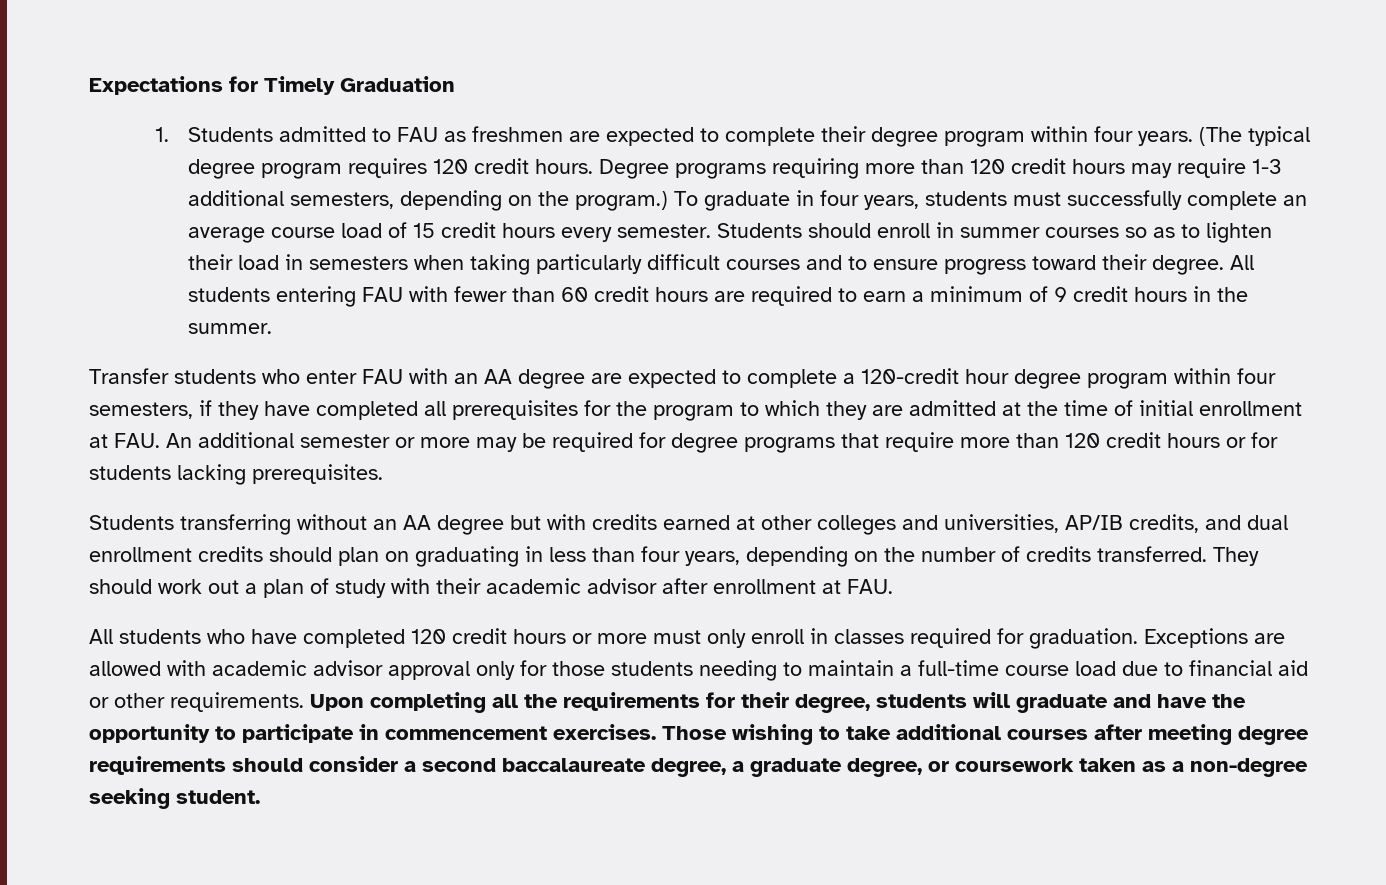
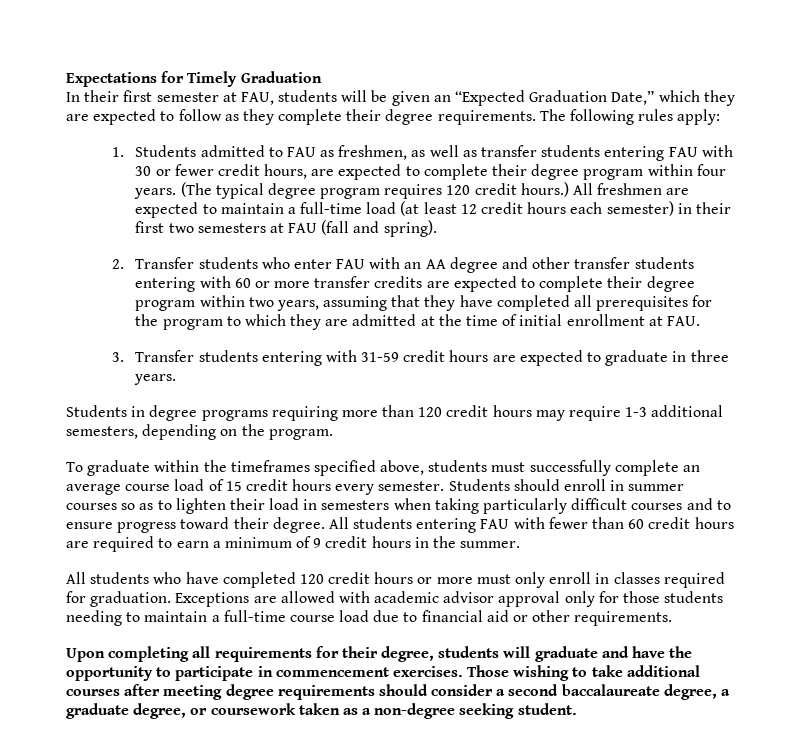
(455, 84) none -> [66,90,735,106] [66,109,721,125] // In their first semester at FAU, students will be given an “Expected Graduation Date,” which they are expected to follow as they complete their degree requirements. The following rules apply:
[471,126,563,142] freshmen -> [338,145,733,161] [135,164,308,179] freshmen, as well as transfer students entering FAU with 30 or fewer credit hours,
[534,159,669,179] hours. Degree -> [520,182,690,197] [135,201,731,218] [135,220,437,237] [112,257,694,273] [135,276,695,292] [135,295,713,311] [135,314,700,330] [112,350,729,366] [134,374,177,385] [66,405,198,421] hours.) All freshmen are expected to maintain a full-time load (at least 12 credit hours each semester) in their first two semesters at FAU (fall and spring). // 2. Transfer students who enter FAU with an AA degree and other transfer students entering with 60 or more transfer credits are expected to complete their degree program within two years, assuming that they have completed all prerequisites for the program to which they are admitted at the time of initial enrollment at FAU. // 3. Transfer students entering with 31-59 credit hours are expected to graduate in three years. // Students in degree
[574,191,668,211] program.) -> [268,429,333,440] program. //
[795,190,919,210] in four years, -> [154,460,425,476] within the timeframes specified above,
[89,368,1276,389] [89,400,1302,421] [89,432,1278,453] [89,464,383,485] [89,514,1288,535] [89,546,1259,567] [89,578,893,598] // Transfer students who enter FAU with an AA degree are expected to complete a 120-credit hour degree program within four semesters, if they have completed all prerequisites for the program to which they are admitted at the time of initial enrollment at FAU. An additional semester or more may be required for degree programs that require more than 120 credit hours or for students lacking prerequisites. // Students transferring without an AA degree but with credits earned at other colleges and universities, AP/IB credits, and dual enrollment credits should plan on graduating in less than four years, depending on the number of credits transferred. They should work out a plan of study with their academic advisor after enrollment at FAU. -> (521, 544) none
(304, 702) none -> (673, 618) //
[524,694,558,708] the -> (211, 652) none

